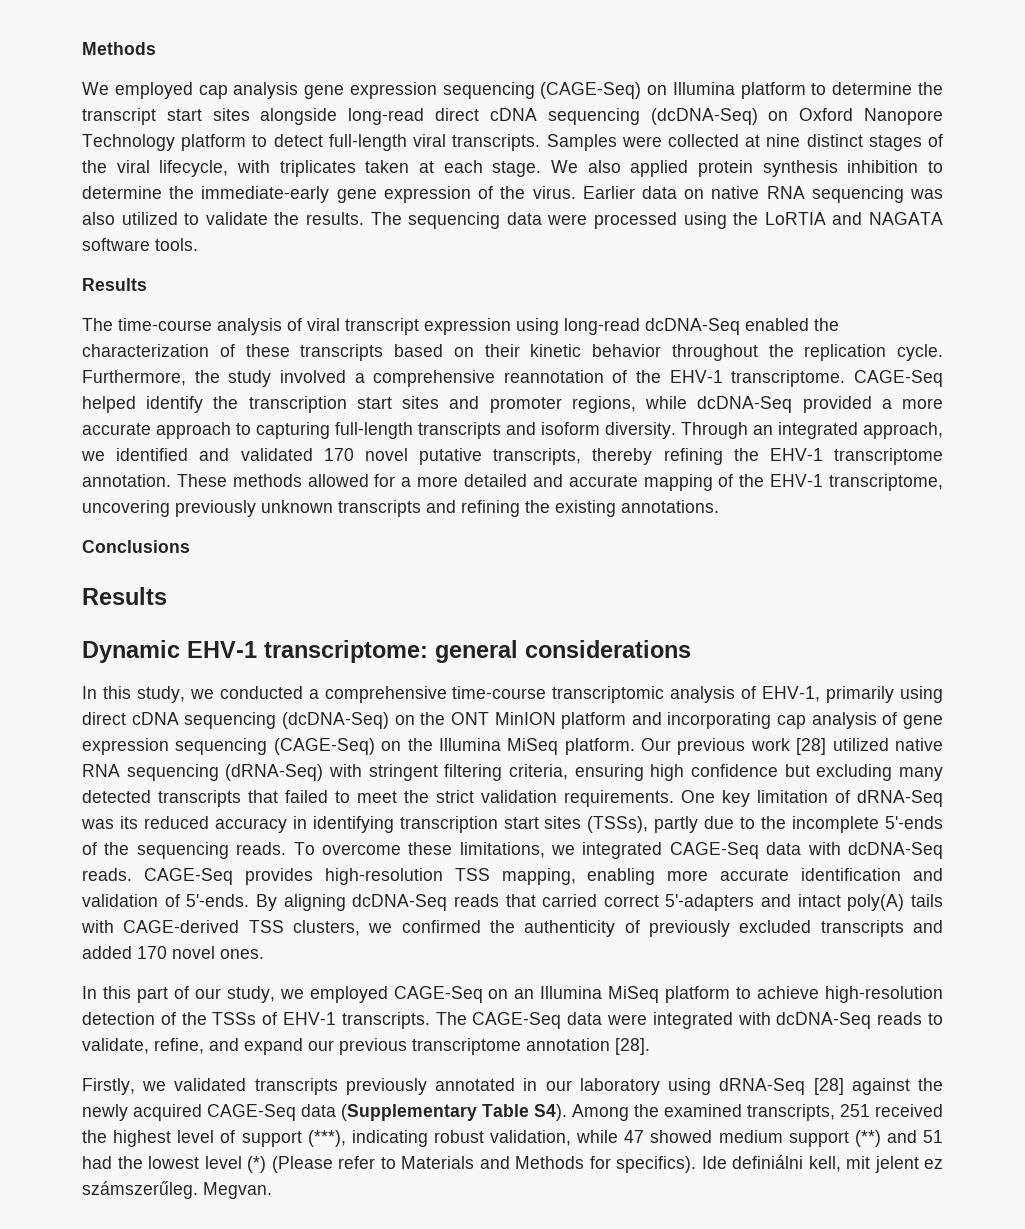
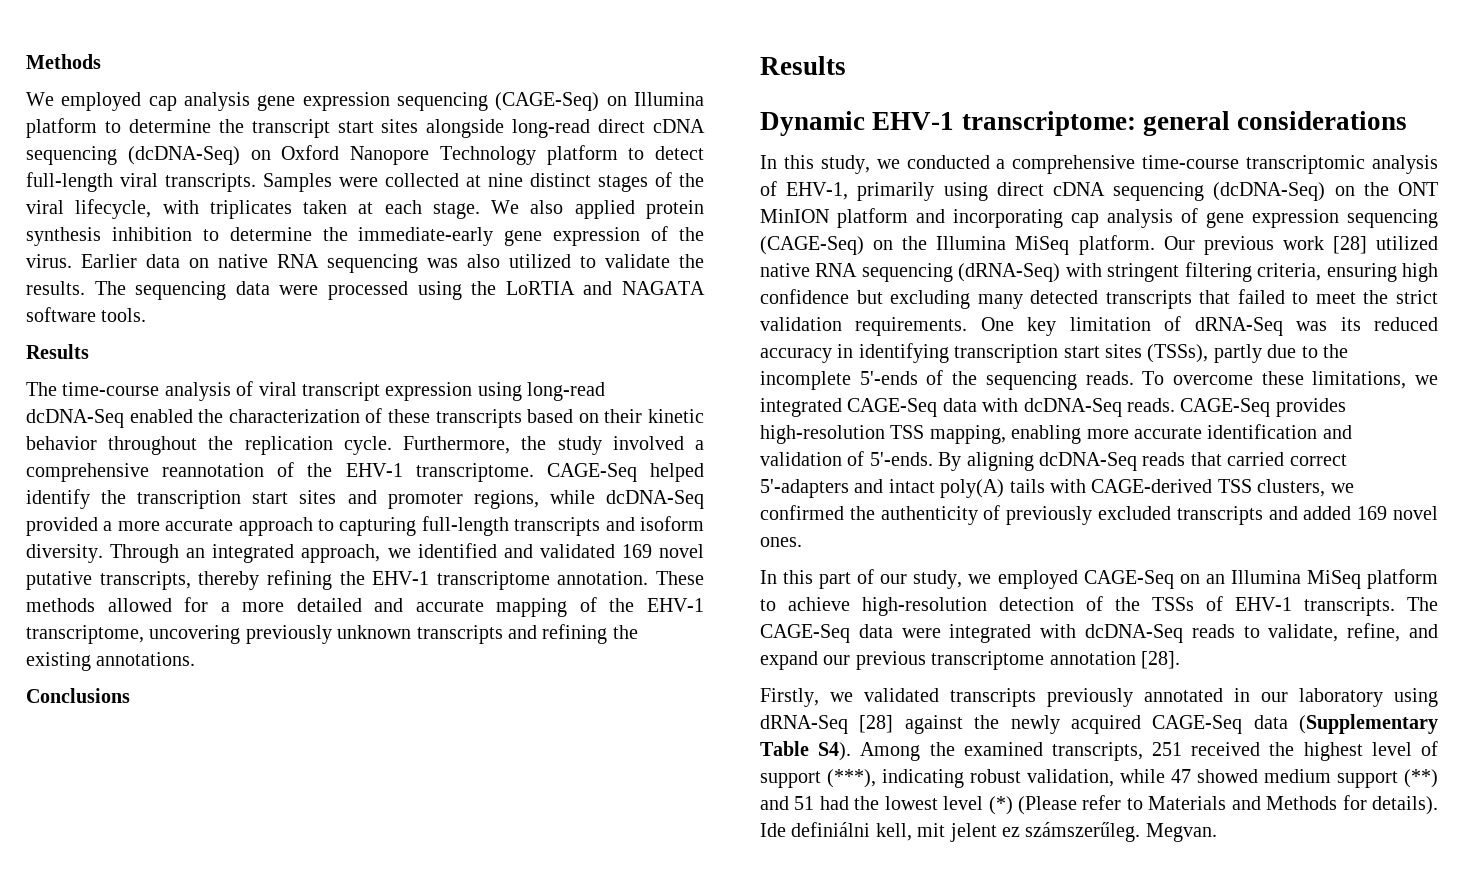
[323,448,354,461] 170 -> [621,544,652,558] 169
[137,946,167,959] 170 -> [1357,506,1388,520] 169
[616,1156,696,1173] specifics). -> [1372,796,1438,815] details).

